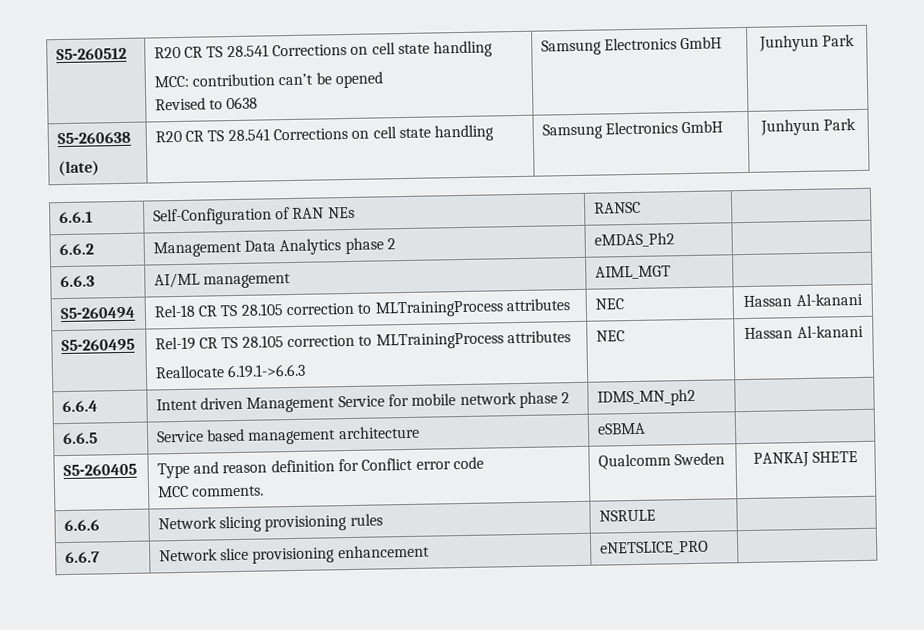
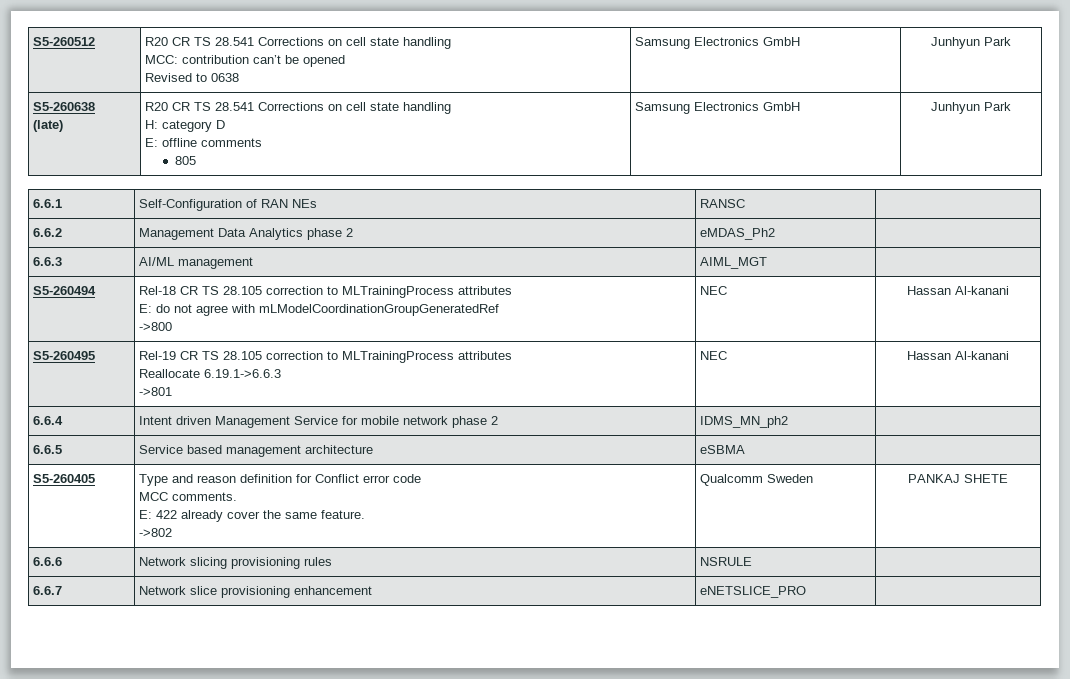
(495, 133) none -> [145,120,226,132] [145,138,263,147] [174,156,196,165] // H: category D // E: offline comments // 805
(570, 305) none -> [139,304,500,316] [139,322,173,331] // E: do not agree with mLModelCoordinationGroupGeneratedRef // ->800
(306, 371) none -> [139,387,173,396] // ->801
(264, 491) none -> [139,510,366,522] [139,528,173,537] // E: 422 already cover the same feature. // ->802

